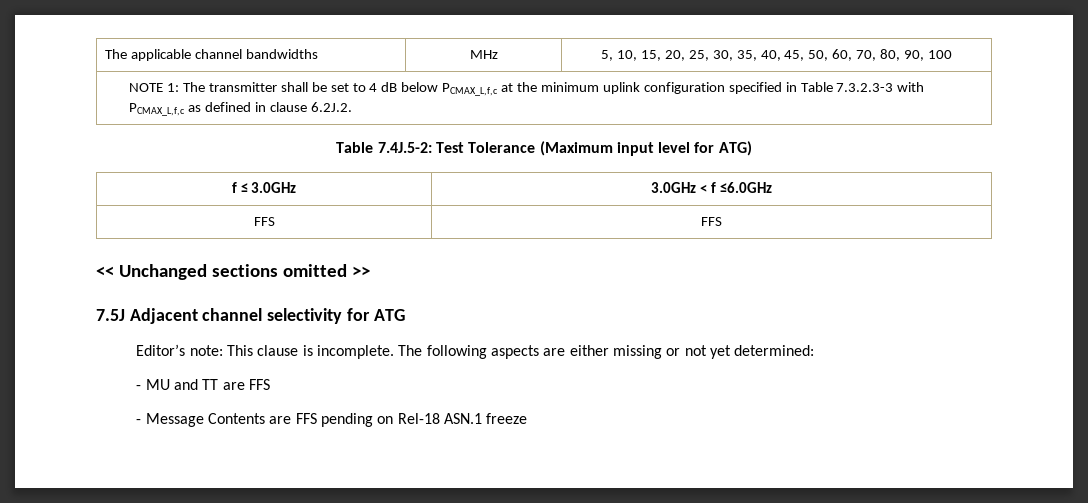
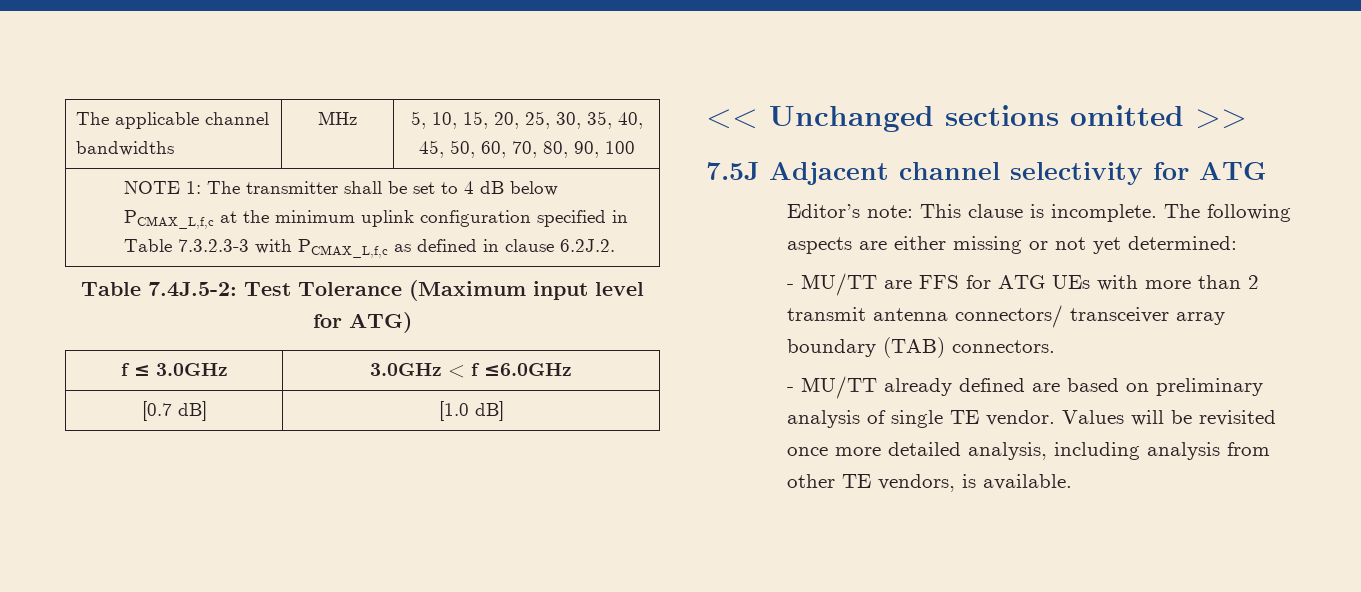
[253,217,275,226] [701,217,723,226] FFS | FFS -> [141,401,207,421] [438,401,504,421] [0.7 dB] | [1.0 dB]
[145,379,271,390] [136,413,528,427] MU and TT are FFS // - Message Contents are FFS pending on Rel-18 ASN.1 freeze -> [800,273,1259,296] [786,305,1225,328] [786,337,1055,358] [786,376,1263,399] [786,410,1276,428] [786,442,1270,460] [786,474,1072,492] MU/TT are FFS for ATG UEs with more than 2 transmit antenna connectors/ transceiver array boundary (TAB) connectors. // - MU/TT already defined are based on preliminary analysis of single TE vendor. Values will be revisited once more detailed analysis, including analysis from other TE vendors, is available.

